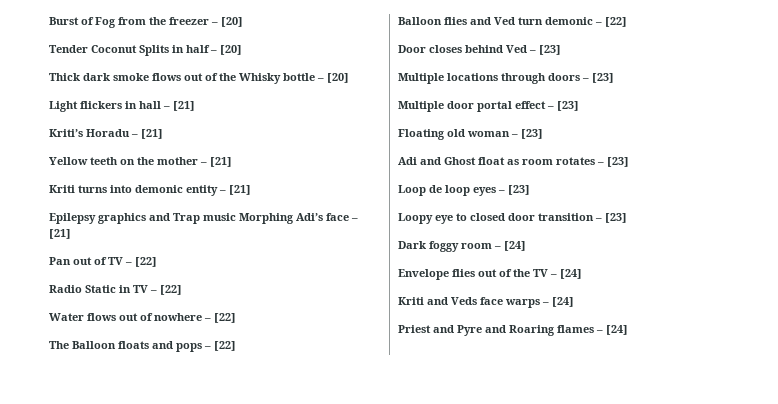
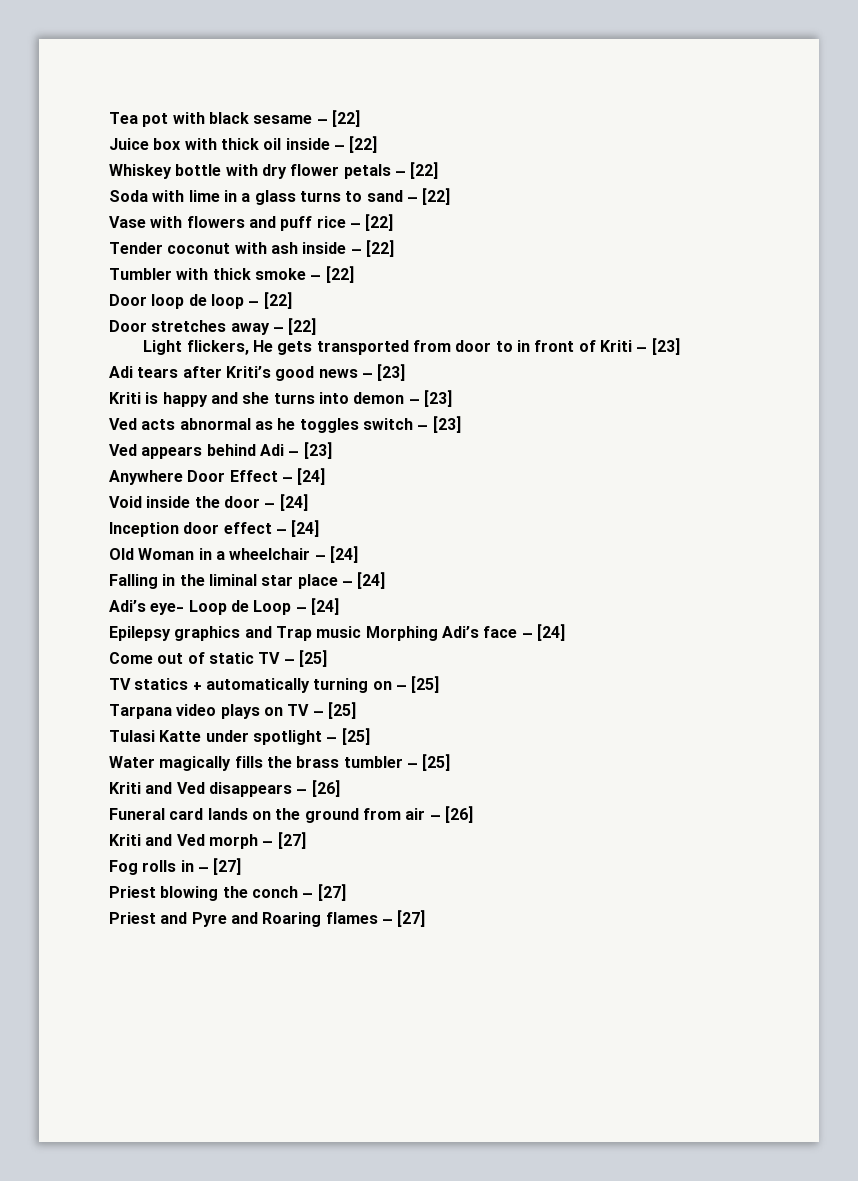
[49,17,243,28] [49,45,242,56] [49,73,349,84] [49,101,195,112] [49,129,163,139] [49,157,232,167] [49,185,251,196] Burst of Fog from the freezer – [20] // Tender Coconut Splits in half – [20] // Thick dark smoke flows out of the Whisky bottle – [20] // Light flickers in hall – [21] // Kriti’s Horadu – [21] // Yellow teeth on the mother – [21] // Kriti turns into demonic entity – [21] -> [109,110,360,127] [109,136,378,153] [109,162,439,179] [109,188,451,205] [109,214,394,231] [109,240,394,257] [109,266,354,283] [109,292,292,309] [109,318,317,335] [143,338,680,355] [109,364,406,381] [109,390,452,407] [109,416,461,433] [109,442,332,459] [109,468,326,485] [109,494,308,511] [109,520,320,537] [109,546,358,563] [109,572,386,589] [109,598,339,615] Tea pot with black sesame – [22] // Juice box with thick oil inside – [22] // Whiskey bottle with dry flower petals – [22] // Soda with lime in a glass turns to sand – [22] // Vase with flowers and puff rice – [22] // Tender coconut with ash inside – [22] // Tumbler with thick smoke – [22] // Door loop de loop – [22] // Door stretches away – [22] // Light flickers, He gets transported from door to in front of Kriti – [23] // Adi tears after Kriti’s good news – [23] // Kriti is happy and she turns into demon – [23] // Ved acts abnormal as he toggles switch – [23] // Ved appears behind Adi – [23] // Anywhere Door Effect – [24] // Void inside the door – [24] // Inception door effect – [24] // Old Woman in a wheelchair – [24] // Falling in the liminal star place – [24] // Adi’s eye- Loop de Loop – [24]
[49,229,71,239] [49,257,157,267] [49,285,182,295] [49,313,236,323] [49,341,236,352] [398,17,627,27] [398,45,561,55] [398,73,614,84] [398,101,579,112] [398,129,543,140] [398,157,629,167] [398,185,530,196] [398,213,627,224] [398,241,526,252] [398,269,582,280] [398,297,574,308] [21] // Pan out of TV – [22] // Radio Static in TV – [22] // Water flows out of nowhere – [22] // The Balloon floats and pops – [22] // Balloon flies and Ved turn demonic – [22] // Door closes behind Ved – [23] // Multiple locations through doors – [23] // Multiple door portal effect – [23] // Floating old woman – [23] // Adi and Ghost float as room rotates – [23] // Loop de loop eyes – [23] // Loopy eye to closed door transition – [23] // Dark foggy room – [24] // Envelope flies out of the TV – [24] // Kriti and Veds face warps – [24] -> [536,624,565,641] [109,650,327,667] [109,676,440,693] [109,702,356,719] [109,728,370,745] [109,754,451,771] [109,780,340,797] [109,806,473,823] [109,832,306,849] [109,858,242,875] [109,884,346,901] [24] // Come out of static TV – [25] // TV statics + automatically turning on – [25] // Tarpana video plays on TV – [25] // Tulasi Katte under spotlight – [25] // Water magically fills the brass tumbler – [25] // Kriti and Ved disappears – [26] // Funeral card lands on the ground from air – [26] // Kriti and Ved morph – [27] // Fog rolls in – [27] // Priest blowing the conch – [27]
[606,325,628,335] [24] -> [397,910,426,927] [27]

